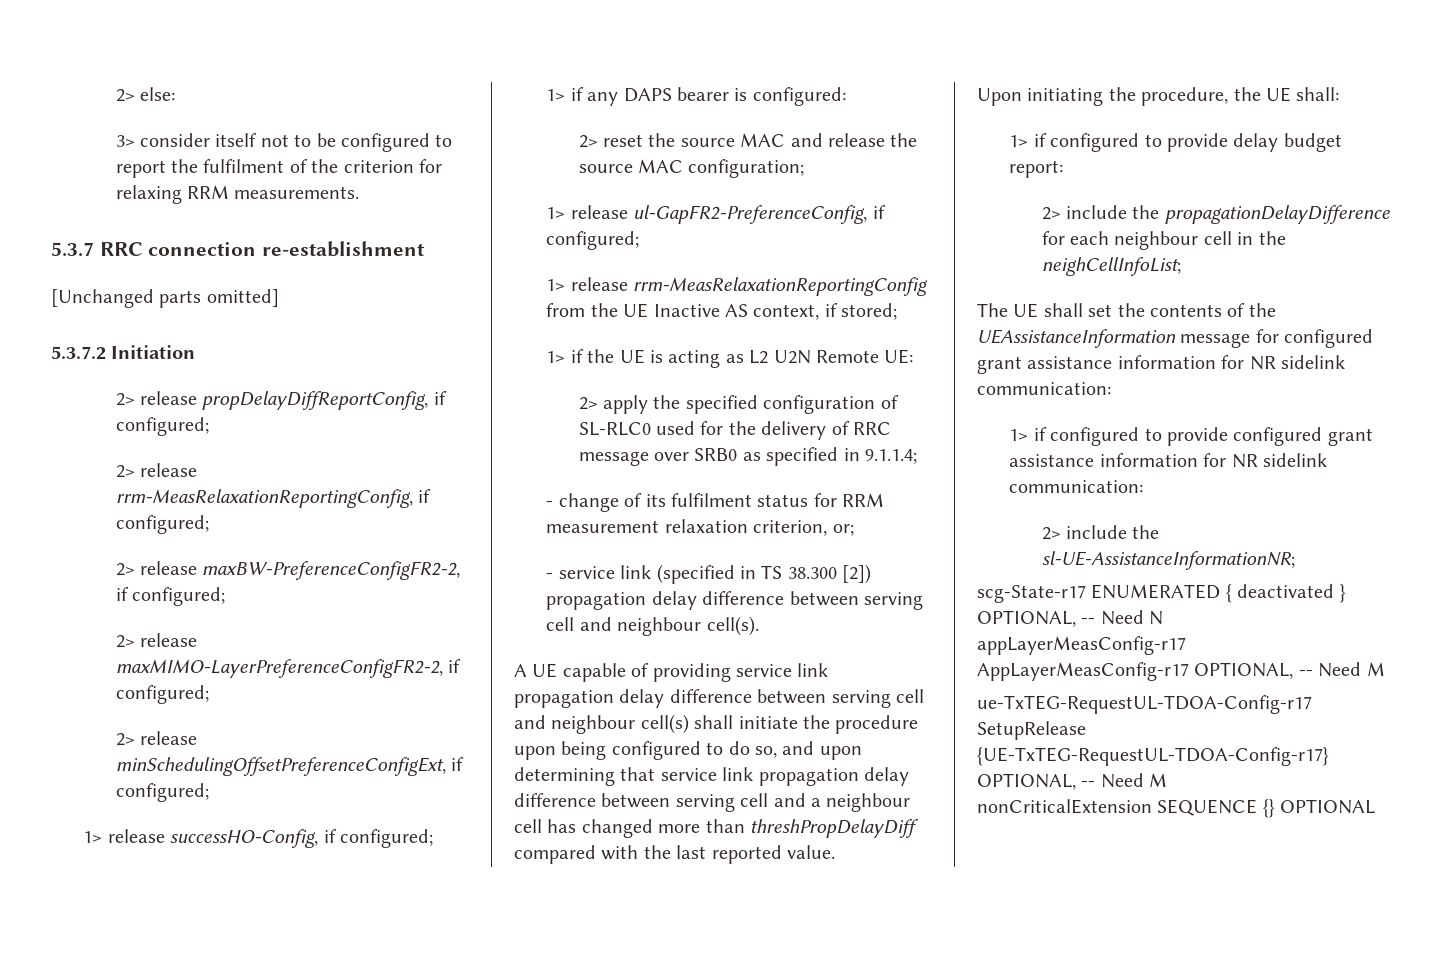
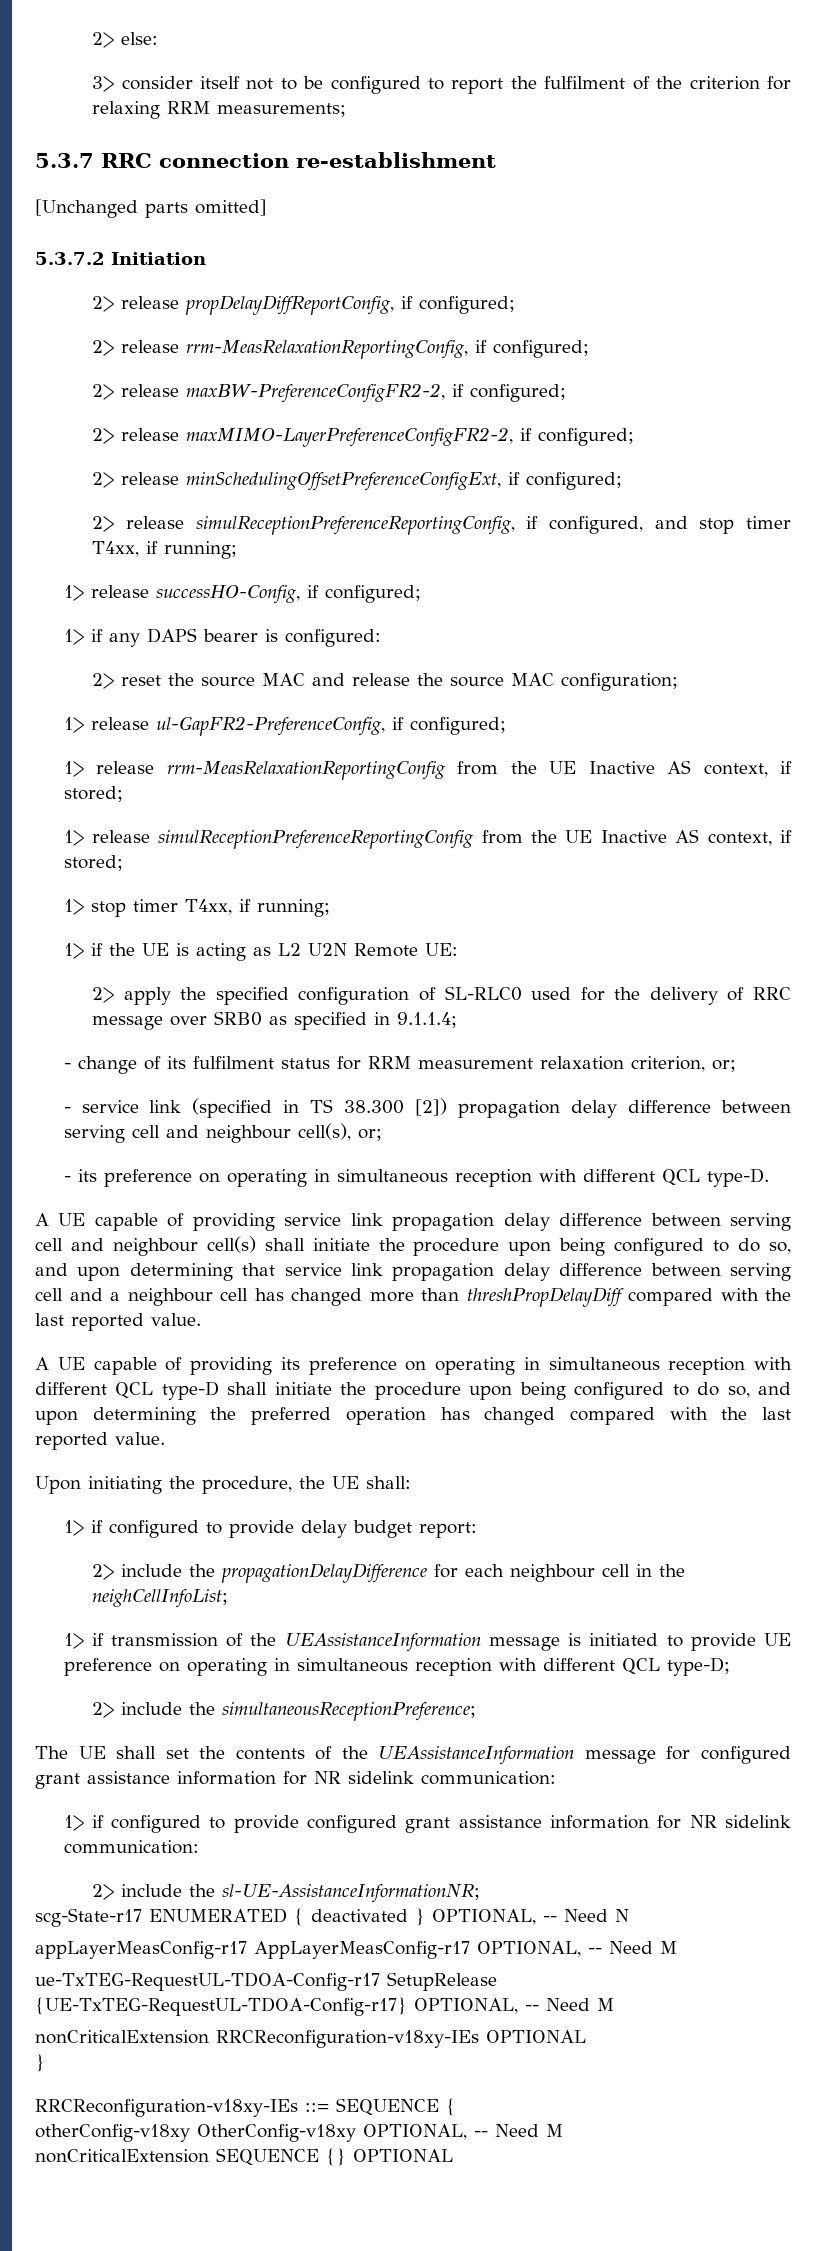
[234,186,360,199] measurements. -> [217,103,347,117] measurements;
(209, 792) none -> [92,516,791,535] [92,541,238,559] // 2> release simulReceptionPreferenceReportingConfig, if configured, and stop timer T4xx, if running;
(898, 311) none -> [63,829,792,849] [63,855,123,871] [63,899,330,917] // 1> release simulReceptionPreferenceReportingConfig from the UE Inactive AS context, if stored; // 1> stop timer T4xx, if running;
[706,616,759,636] cell(s). -> [297,1123,382,1141] [63,1168,769,1187] cell(s), or; // - its preference on operating in simultaneous reception with different QCL type-D.
(835, 852) none -> [35,1357,792,1375] [35,1381,791,1400] [35,1407,792,1425] [35,1432,165,1450] // A UE capable of providing its preference on operating in simultaneous reception with different QCL type-D shall initiate the procedure upon being configured to do so, and upon determining the preferred operation has changed compared with the last reported value.
(1181, 266) none -> [63,1633,791,1652] [63,1657,730,1676] [92,1702,477,1721] // 1> if transmission of the UEAssistanceInformation message is initiated to provide UE preference on operating in simultaneous reception with different QCL type-D; // 2> include the simultaneousReceptionPreference;
(1168, 780) none -> [35,2030,586,2048] [35,2054,45,2072] [35,2098,456,2117] [35,2124,563,2142] // nonCriticalExtension RRCReconfiguration-v18xy-IEs OPTIONAL // } // RRCReconfiguration-v18xy-IEs ::= SEQUENCE { // otherConfig-v18xy OtherConfig-v18xy OPTIONAL, -- Need M

